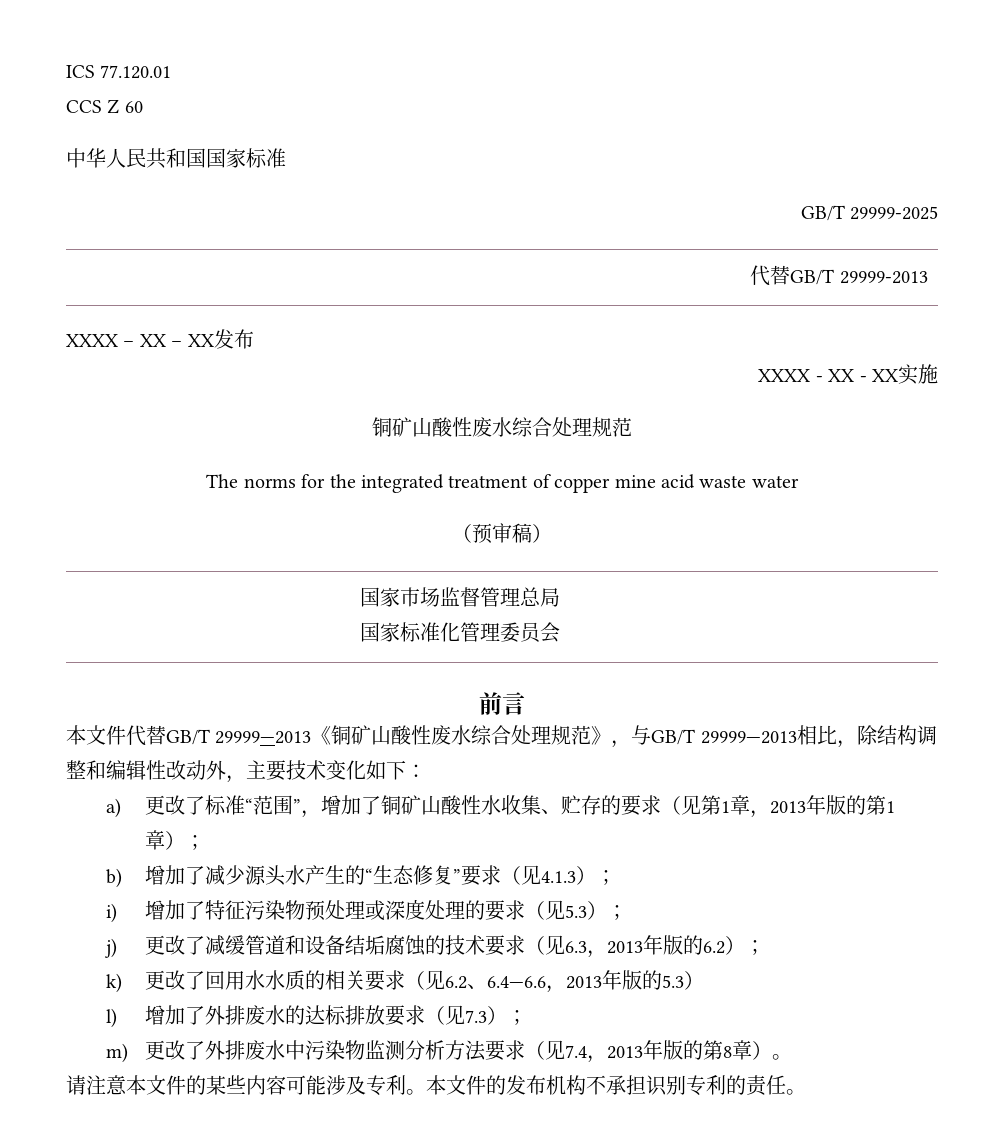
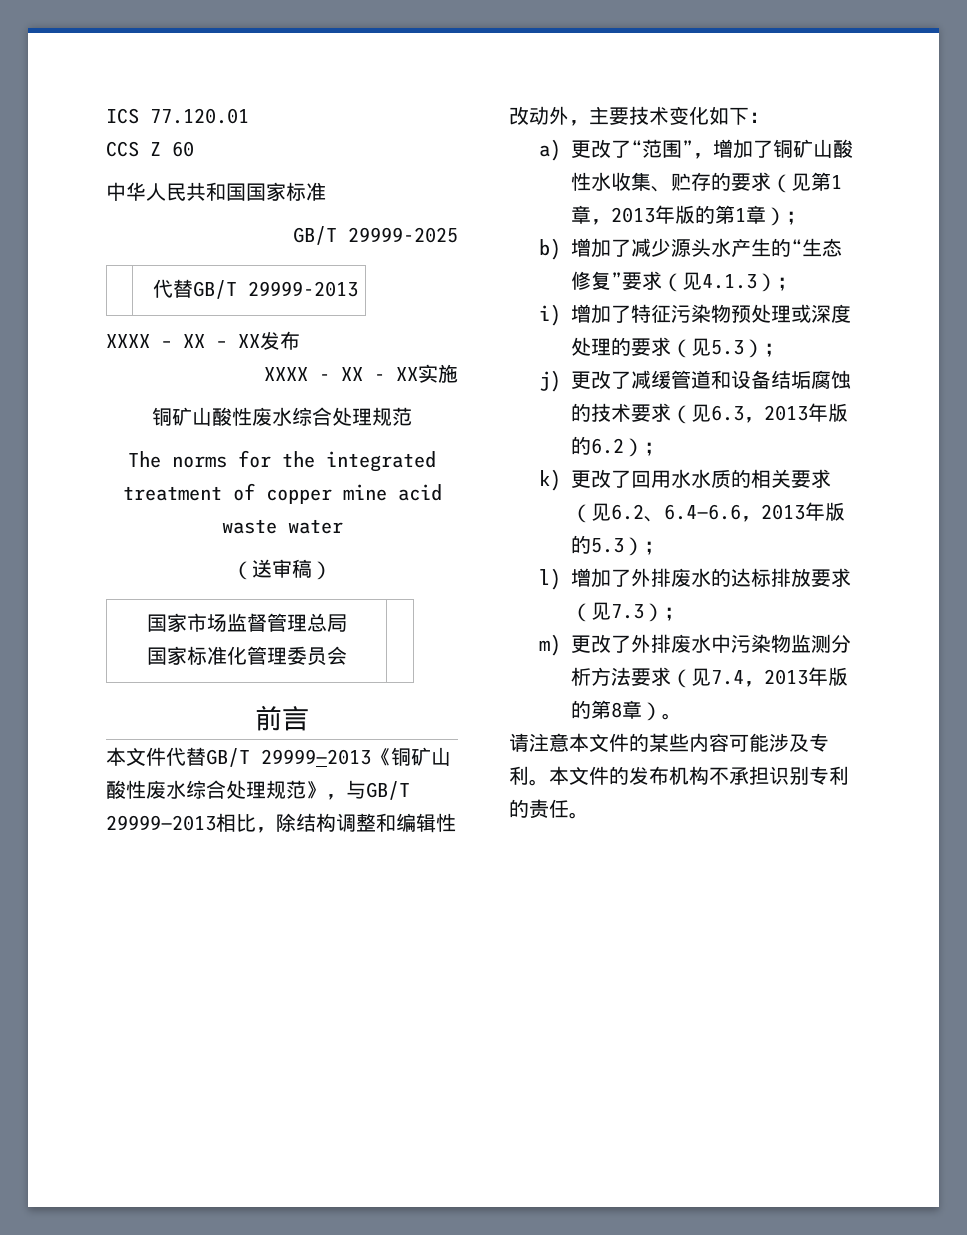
[472,523,492,544] 预 -> [252,559,272,578] 送
[205,795,246,815] 标准 -> (631, 149) none
(705, 980) none -> [643,541,664,555] ；

